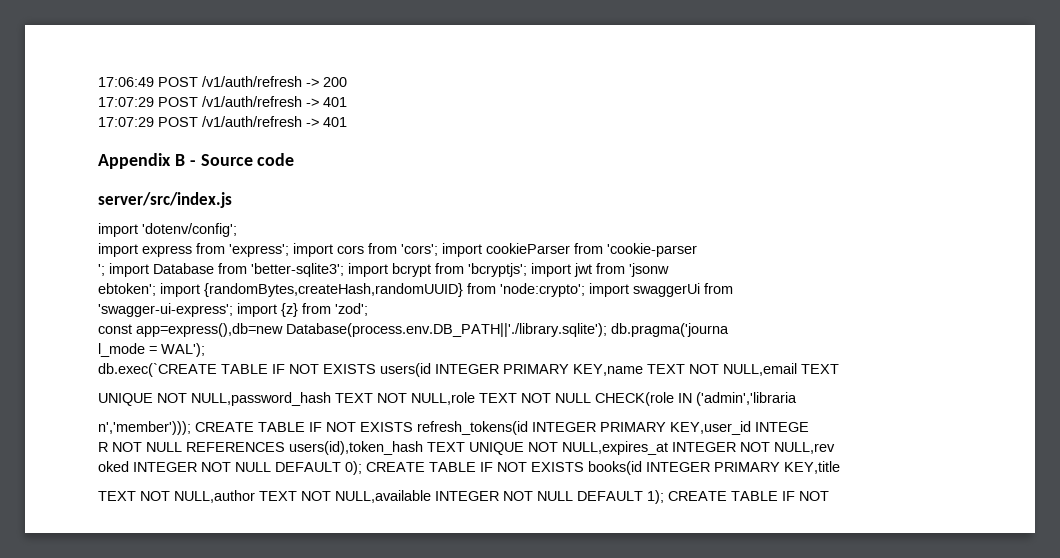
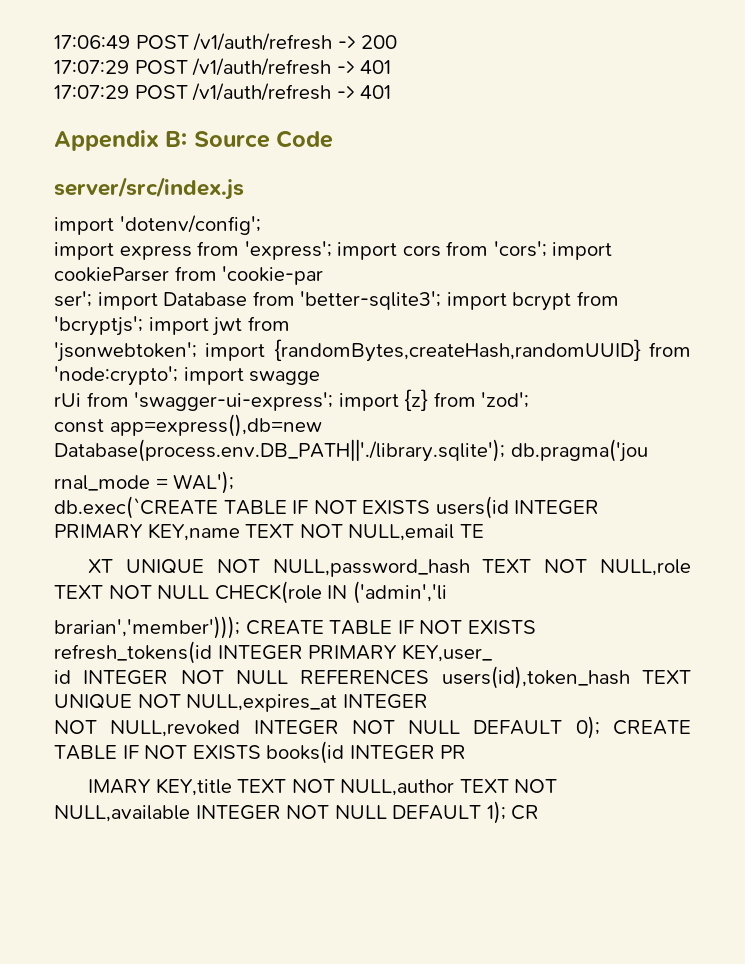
[174,153,295,166] B - Source code -> [165,130,334,148] B: Source Code
[607,243,697,257] [98,264,105,276] 'cookie-parser // '; -> [222,266,324,285] [54,291,92,307] 'cookie-par // ser';
[629,263,669,277] [98,283,156,296] 'jsonw // ebtoken'; -> [54,342,197,362] // 'jsonwebtoken';
[633,283,733,297] swaggerUi from // -> [249,371,321,385] [54,392,129,407] swagge // rUi from
[611,323,729,337] [98,343,145,357] db.pragma('journa // l_mode -> [510,439,648,462] [54,475,150,491] db.pragma('jou // rnal_mode
[801,364,839,374] TEXT // -> [459,524,484,538] [88,559,114,573] TE // XT
[696,392,797,406] [98,421,191,435] ('admin','libraria // n','member'))); -> [352,581,447,604] [54,616,240,639] ('admin','li // brarian','member')));
[670,421,809,435] [98,442,108,452] KEY,user_id INTEGE // R -> [401,644,492,662] [54,670,169,685] KEY,user_ // id INTEGER
[740,442,835,454] [98,461,129,472] NOT NULL,rev // oked -> [54,720,241,737] // NOT NULL,revoked
[714,462,780,472] PRIMARY -> [440,745,467,759] [88,779,152,794] PR // IMARY
(840, 467) // -> (232, 787) none
[668,491,829,501] CREATE TABLE IF NOT -> [511,805,540,820] CR

